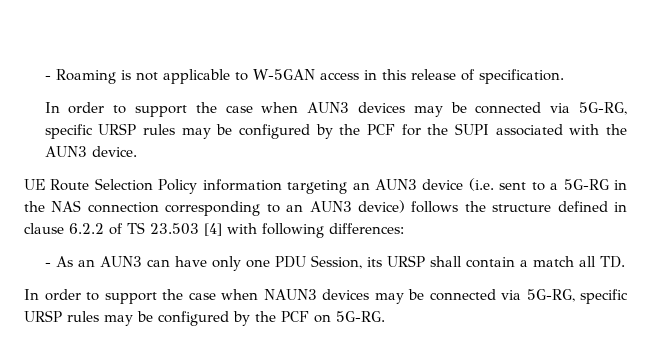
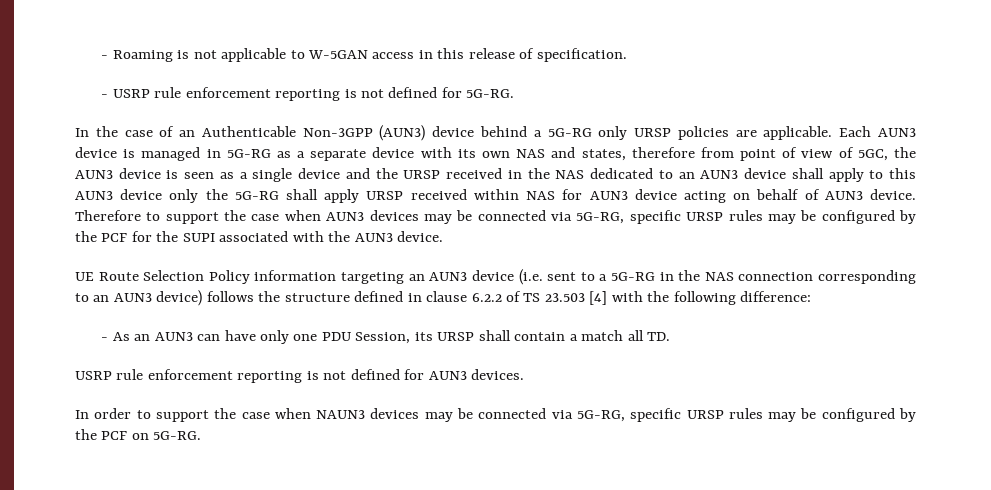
[44,102,105,114] In order -> [101,87,515,101] [75,125,917,141] [75,147,916,161] [75,168,917,182] [75,189,917,203] [75,210,141,221] - USRP rule enforcement reporting is not defined for 5G-RG. // In the case of an Authenticable Non-3GPP (AUN3) device behind a 5G-RG only URSP policies are applicable. Each AUN3 device is managed in 5G-RG as a separate device with its own NAS and states, therefore from point of view of 5GC, the AUN3 device is seen as a single device and the URSP received in the NAS dedicated to an AUN3 device shall apply to this AUN3 device only the 5G-RG shall apply URSP received within NAS for AUN3 device acting on behalf of AUN3 device. Therefore
[262,223,404,238] following differences: -> [647,291,812,305] the following difference:
(625, 262) none -> [75,369,525,383] // USRP rule enforcement reporting is not defined for AUN3 devices.

